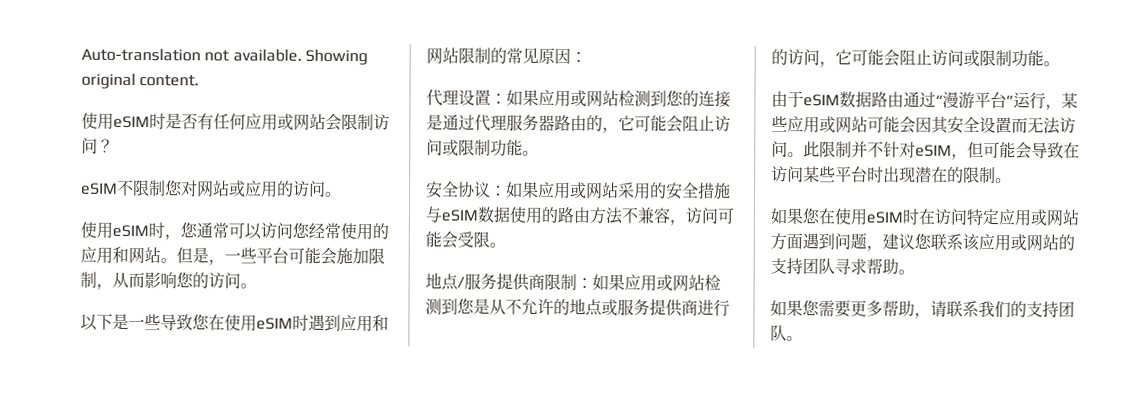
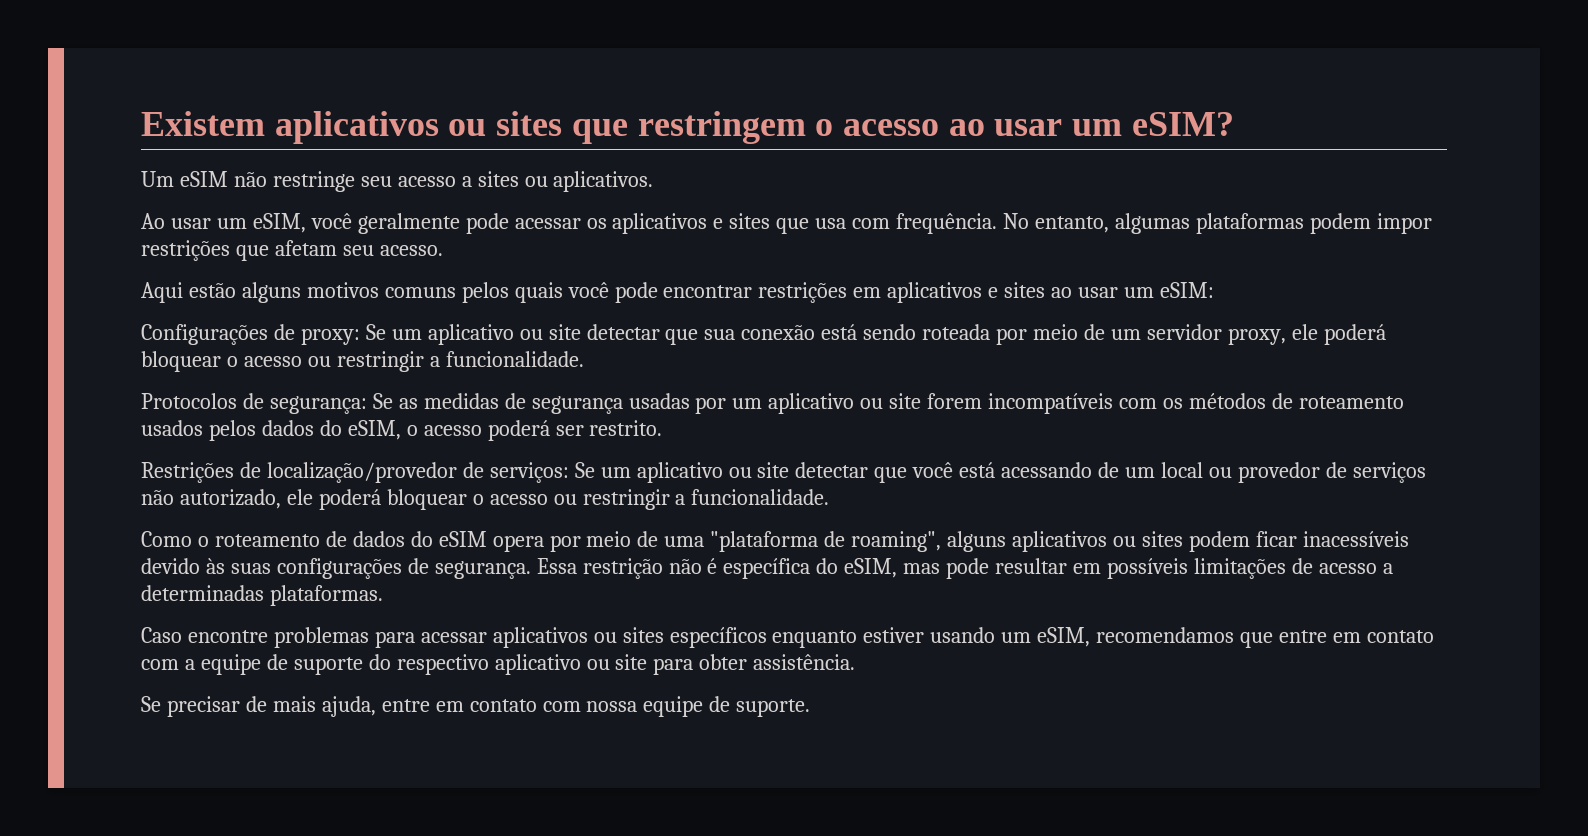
[81,47,368,66] [81,72,200,89] [81,112,390,131] [81,137,114,154] [81,179,342,198] [80,221,389,241] [80,246,385,266] [80,271,257,290] [80,313,389,333] [426,47,587,65] [426,89,731,108] [426,114,731,134] [426,139,539,157] [426,181,731,200] [425,206,734,226] [425,231,506,249] [425,272,721,292] [425,298,730,317] [771,48,1060,68] [771,90,1078,111] [771,115,1076,135] [771,140,1080,160] [771,165,1012,184] [770,207,1079,227] [770,232,1075,252] [770,257,915,275] [770,299,1075,319] [770,324,803,342] Auto-translation not available. Showing original content. // 使用eSIM时是否有任何应用或网站会限制访问？ // eSIM不限制您对网站或应用的访问。 // 使用eSIM时，您通常可以访问您经常使用的应用和网站。但是，一些平台可能会施加限制，从而影响您的访问。 // 以下是一些导致您在使用eSIM时遇到应用和网站限制的常见原因： // 代理设置：如果应用或网站检测到您的连接是通过代理服务器路由的，它可能会阻止访问或限制功能。 // 安全协议：如果应用或网站采用的安全措施与eSIM数据使用的路由方法不兼容，访问可能会受限。 // 地点/服务提供商限制：如果应用或网站检测到您是从不允许的地点或服务提供商进行的访问，它可能会阻止访问或限制功能。 // 由于eSIM数据路由通过“漫游平台”运行，某些应用或网站可能会因其安全设置而无法访问。此限制并不针对eSIM，但可能会导致在访问某些平台时出现潜在的限制。 // 如果您在使用eSIM时在访问特定应用或网站方面遇到问题，建议您联系该应用或网站的支持团队寻求帮助。 // 如果您需要更多帮助，请联系我们的支持团队。 -> [141,111,1234,144] [141,171,654,192] [141,213,1432,234] [141,240,443,261] [141,282,1214,303] [141,324,1386,345] [141,351,584,372] [141,393,1404,414] [141,420,663,441] [141,462,1426,483] [141,489,830,510] [141,531,1409,552] [141,558,1393,579] [141,585,383,606] [141,627,1434,648] [141,654,856,675] [141,696,811,717] Existem aplicativos ou sites que restringem o acesso ao usar um eSIM? // Um eSIM não restringe seu acesso a sites ou aplicativos. // Ao usar um eSIM, você geralmente pode acessar os aplicativos e sites que usa com frequência. No entanto, algumas plataformas podem impor restrições que afetam seu acesso. // Aqui estão alguns motivos comuns pelos quais você pode encontrar restrições em aplicativos e sites ao usar um eSIM: // Configurações de proxy: Se um aplicativo ou site detectar que sua conexão está sendo roteada por meio de um servidor proxy, ele poderá bloquear o acesso ou restringir a funcionalidade. // Protocolos de segurança: Se as medidas de segurança usadas por um aplicativo ou site forem incompatíveis com os métodos de roteamento usados pelos dados do eSIM, o acesso poderá ser restrito. // Restrições de localização/provedor de serviços: Se um aplicativo ou site detectar que você está acessando de um local ou provedor de serviços não autorizado, ele poderá bloquear o acesso ou restringir a funcionalidade. // Como o roteamento de dados do eSIM opera por meio de uma "plataforma de roaming", alguns aplicativos ou sites podem ficar inacessíveis devido às suas configurações de segurança. Essa restrição não é específica do eSIM, mas pode resultar em possíveis limitações de acesso a determinadas plataformas. // Caso encontre problemas para acessar aplicativos ou sites específicos enquanto estiver usando um eSIM, recomendamos que entre em contato com a equipe de suporte do respectivo aplicativo ou site para obter assistência. // Se precisar de mais ajuda, entre em contato com nossa equipe de suporte.

